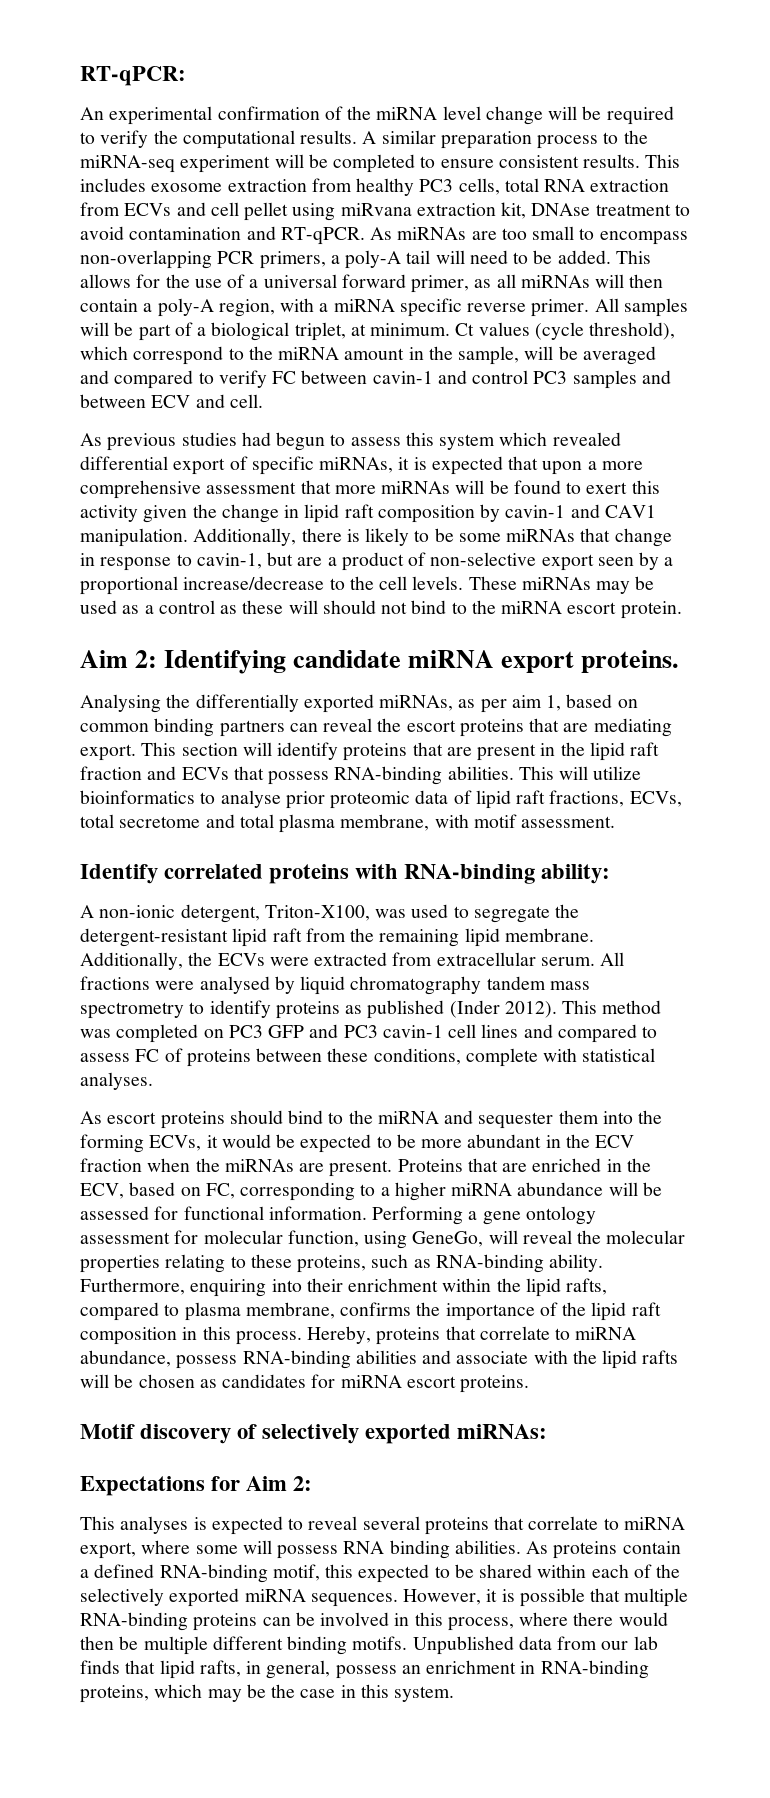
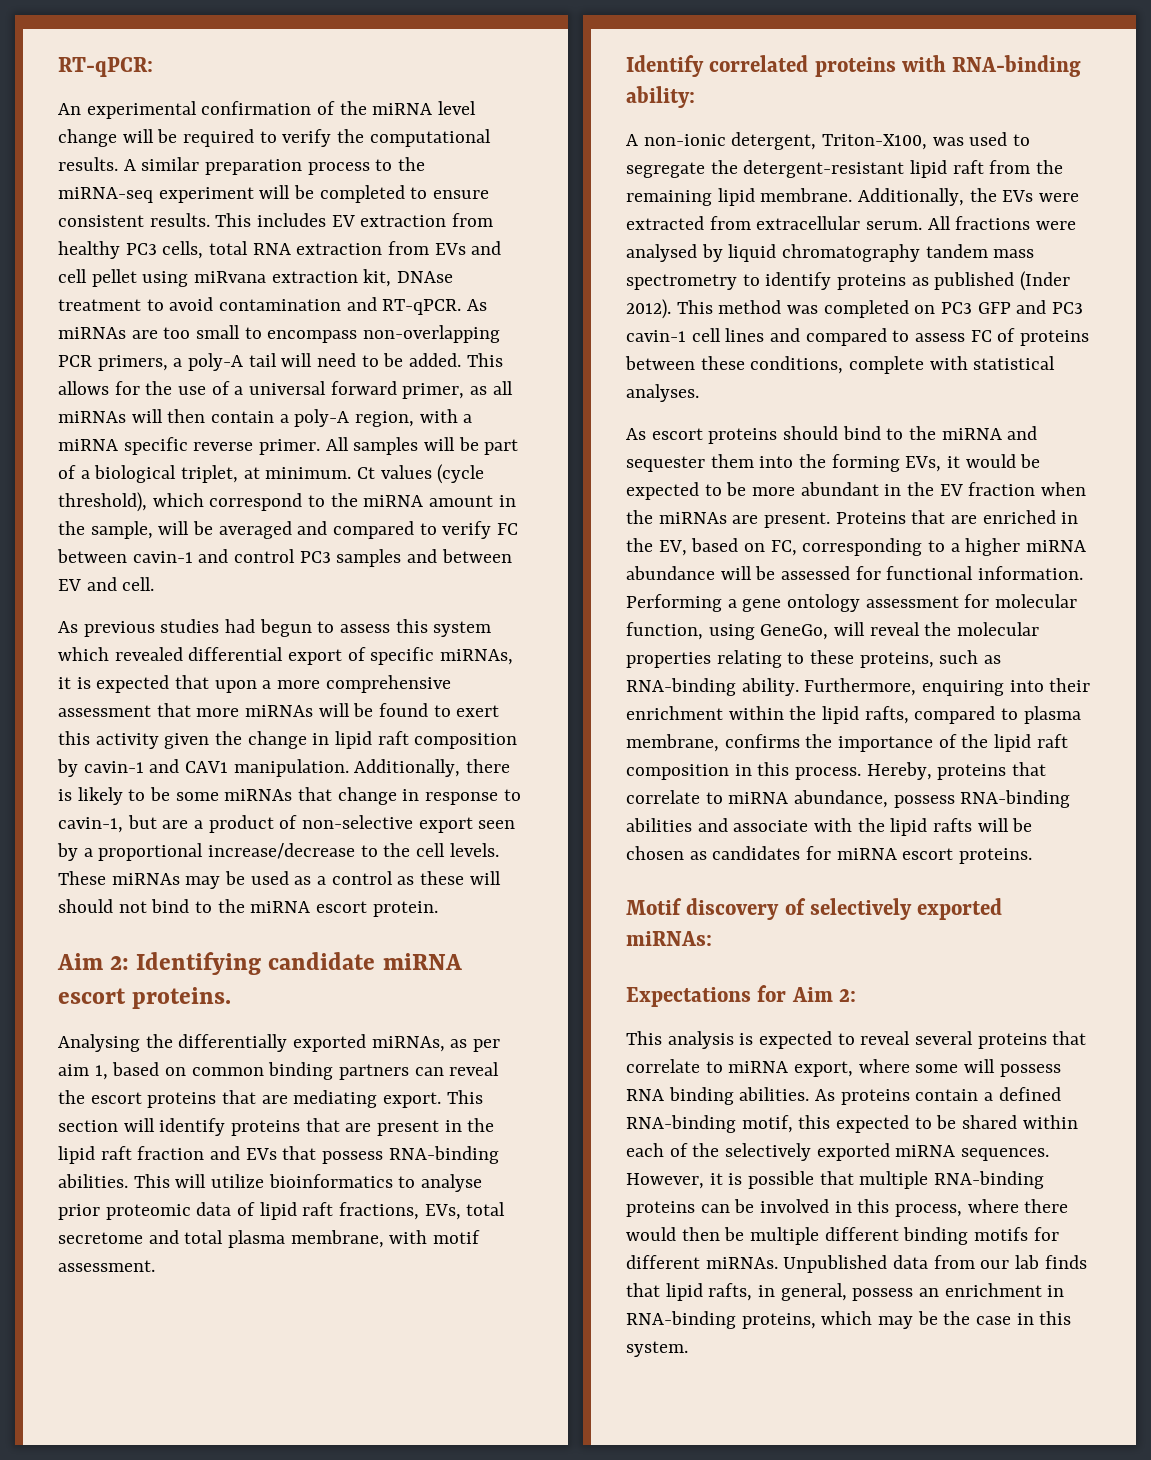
[151,183,223,192] exosome -> [331,215,355,227] EV
[124,203,172,216] ECVs -> [434,243,466,255] EVs
[151,395,191,408] ECV -> [58,579,81,591] EV
[501,651,575,673] export -> [58,988,126,1004] escort
[181,767,229,780] ECVs -> [245,1148,277,1160] EVs
[629,791,682,807] ECVs, -> [424,1204,461,1220] EVs,
[217,953,265,966] ECVs -> [1002,190,1034,202] EVs
[149,1135,202,1151] ECVs, -> [905,456,942,472] EVs,
[595,1135,635,1148] ECV -> [939,484,963,496] EV
[80,1183,124,1199] ECV, -> [658,540,687,556] EV,
[120,1516,189,1534] analyses -> [667,1031,734,1049] analysis
[352,1636,408,1650] motifs. -> [974,1227,1059,1241] [626,1255,778,1269] motifs for different miRNAs.

